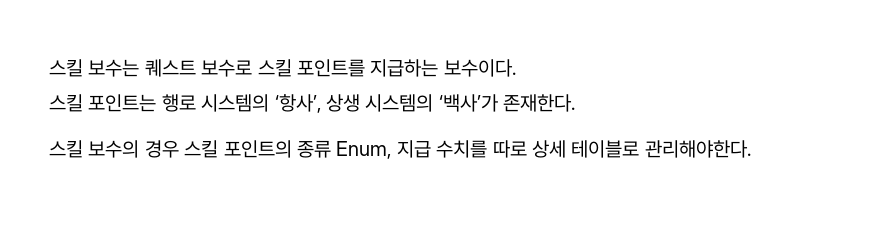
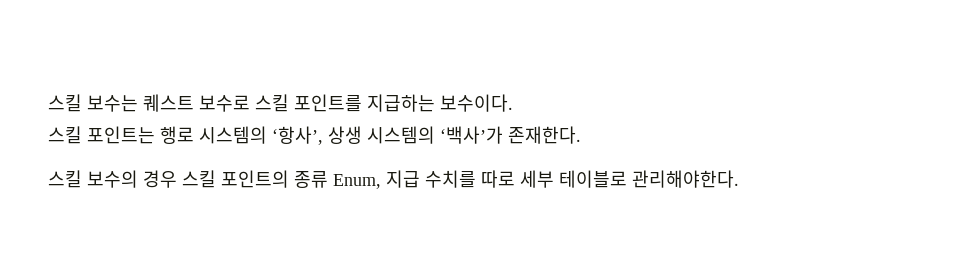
[531,140,566,158] 상세 -> [520,170,554,188] 세부

